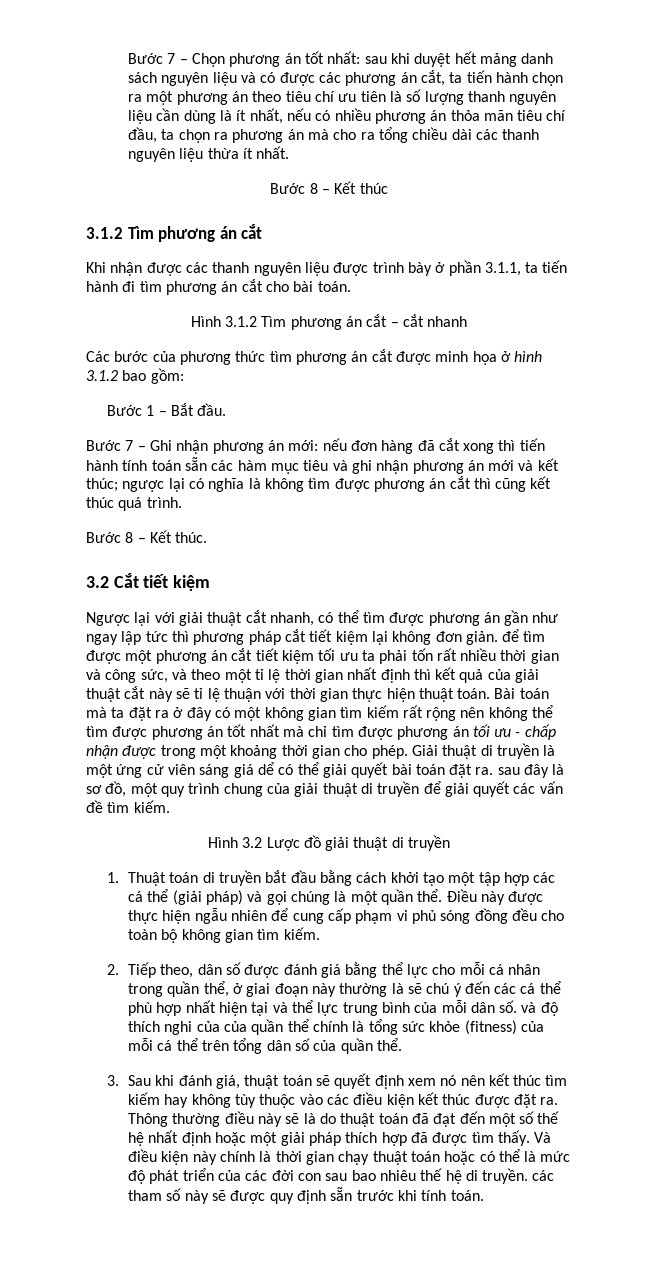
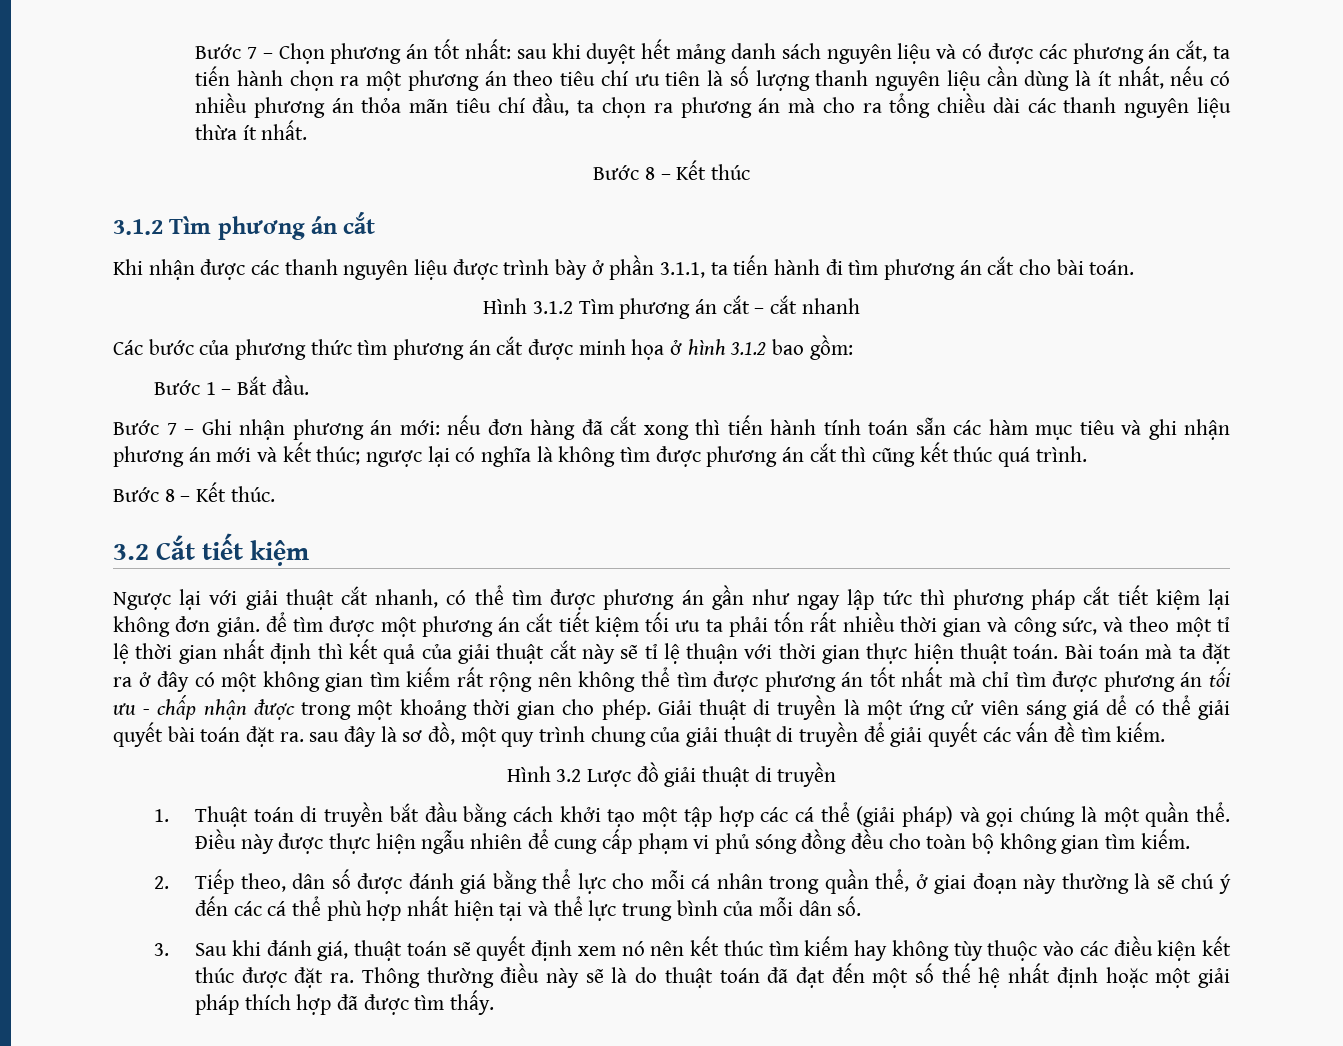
[521,1002,558,1016] [127,1019,544,1035] [127,1038,402,1054] và độ thích nghi của của quần thể chính là tổng sức khỏe (fitness) của mỗi cá thể trên tổng dân số của quần thể. -> (862, 906) none
[534,1132,552,1143] [127,1149,571,1165] [127,1168,555,1184] [127,1187,484,1204] Và điều kiện này chính là thời gian chạy thuật toán hoặc có thể là mức độ phát triển của các đời con sau bao nhiêu thế hệ di truyền. các tham số này sẽ được quy định sẵn trước khi tính toán. -> (495, 1002) none

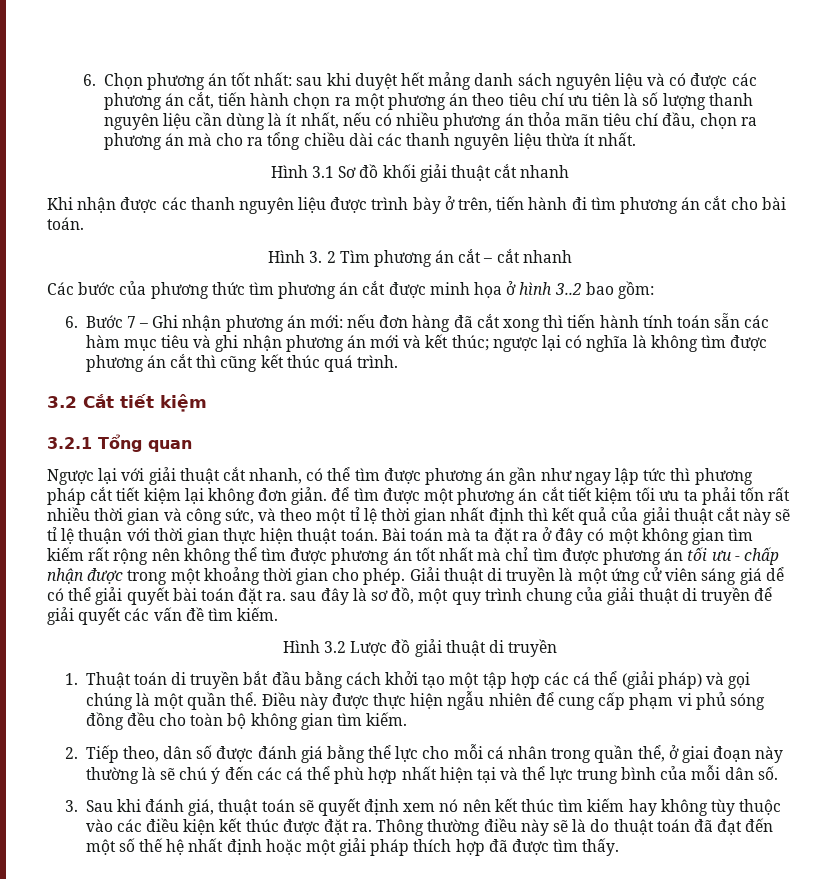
[195,44,273,59] Bước 7 – -> [82,74,96,86] 6.
[1212,46,1230,59] ta -> (214, 100) none
[577,100,595,113] ta -> (696, 120) none
[593,160,750,180] [113,211,376,240] Bước 8 – Kết thúc // 3.1.2 Tìm phương án cắt -> [270,164,570,182] Hình 3.1 Sơ đồ khối giải thuật cắt nhanh
[609,255,728,280] phần 3.1.1, ta -> [458,197,493,213] trên,
[532,301,573,314] 3.1.2 -> [309,251,336,263] 3. 2
[730,342,767,355] 3.1.2 -> [554,283,582,295] 3..2
[154,375,309,395] Bước 1 – Bắt đầu. // -> [64,316,78,328] 6.
[113,482,275,502] // Bước 8 – Kết thúc. -> (399, 361) none
(310, 553) none -> [47,434,192,452] // 3.2.1 Tổng quan

